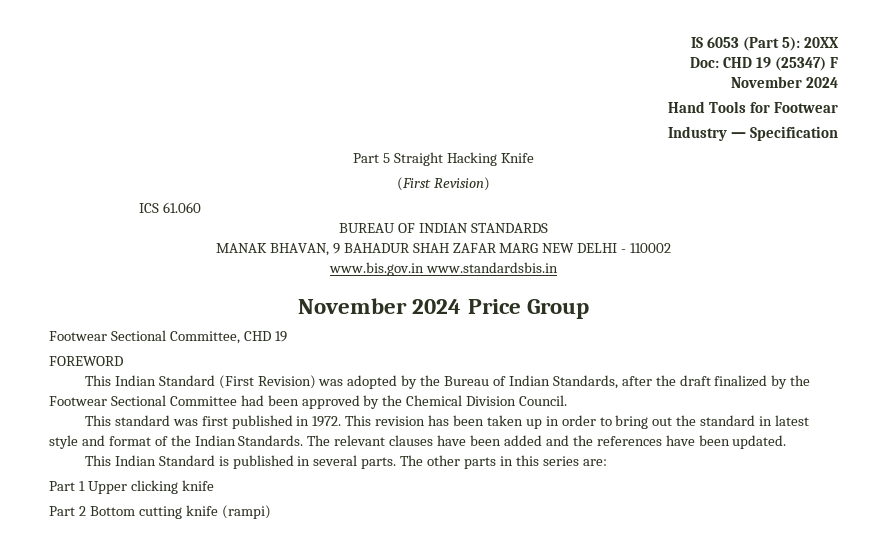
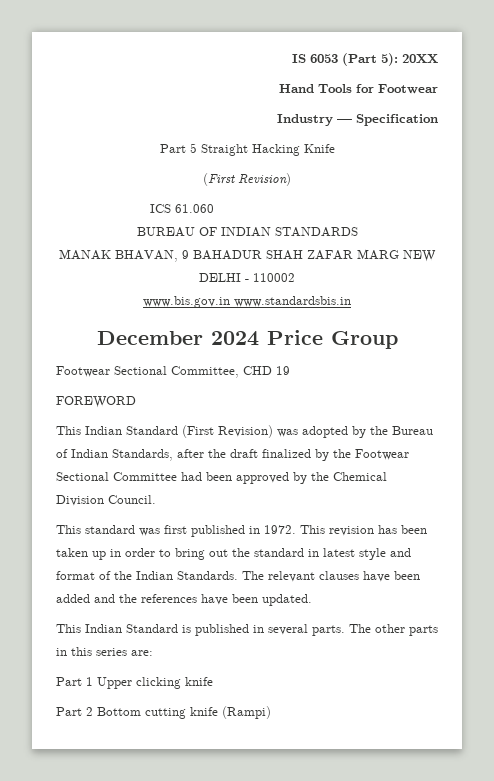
[690,57,838,71] [731,76,838,88] // Doc: CHD 19 (25347) F // November 2024 -> (438, 58) none
[298,298,408,314] November -> [96,331,203,345] December
[221,505,271,519] (rampi) -> [222,706,271,719] (Rampi)

